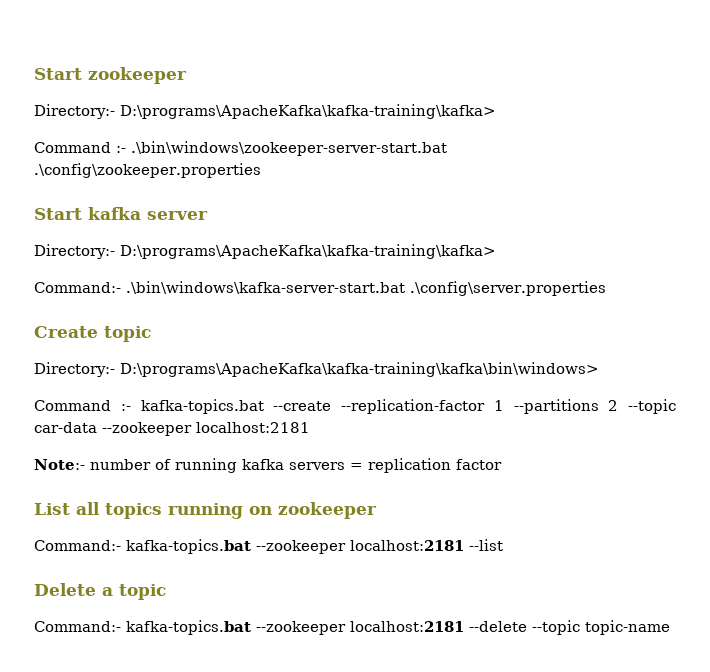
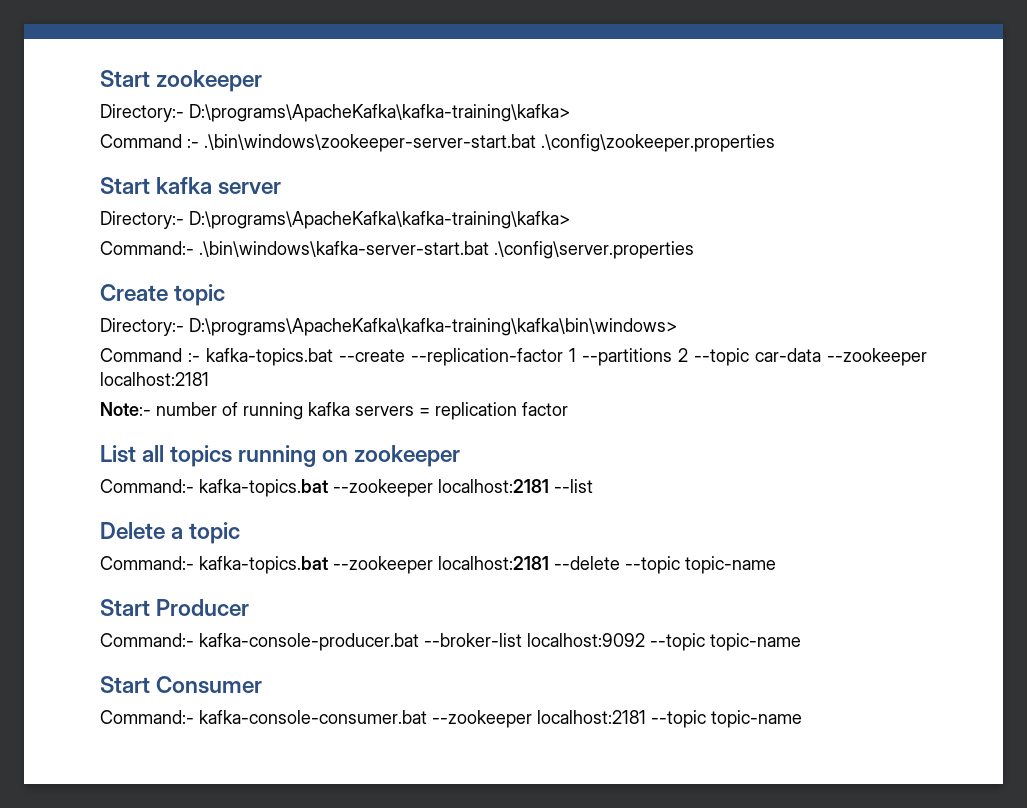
(670, 627) none -> [100,599,250,616] [100,633,801,651] [100,676,263,694] [100,710,802,728] // Start Producer // Command:- kafka-console-producer.bat --broker-list localhost:9092 --topic topic-name // Start Consumer // Command:- kafka-console-consumer.bat --zookeeper localhost:2181 --topic topic-name

